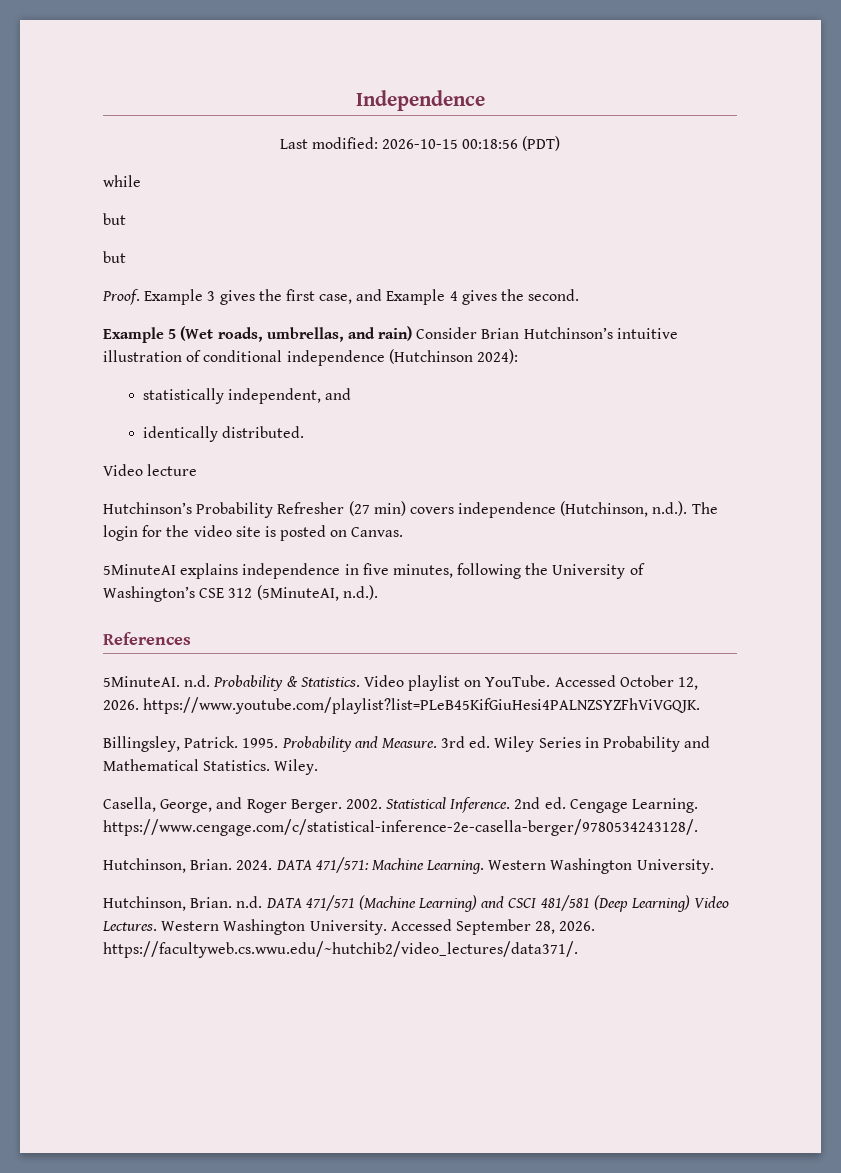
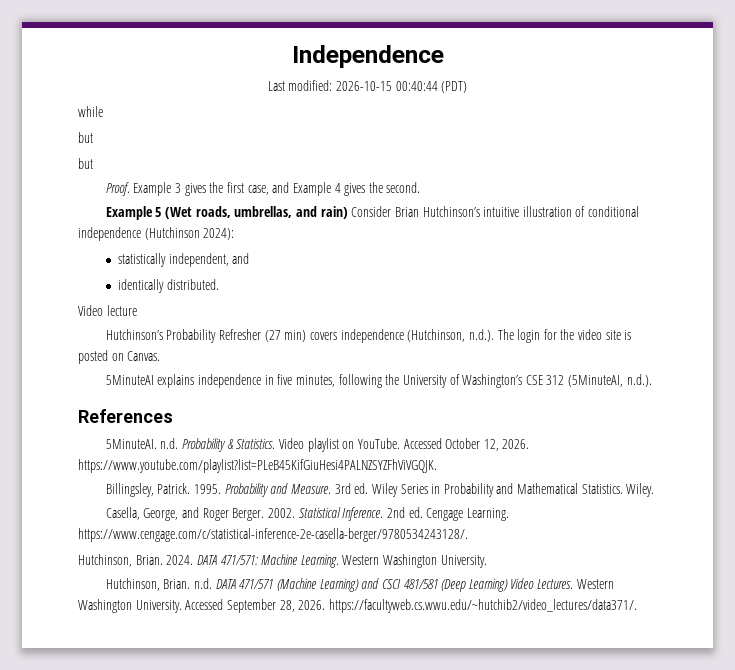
[462,139,519,149] 00:18:56 -> [395,81,438,91] 00:40:44

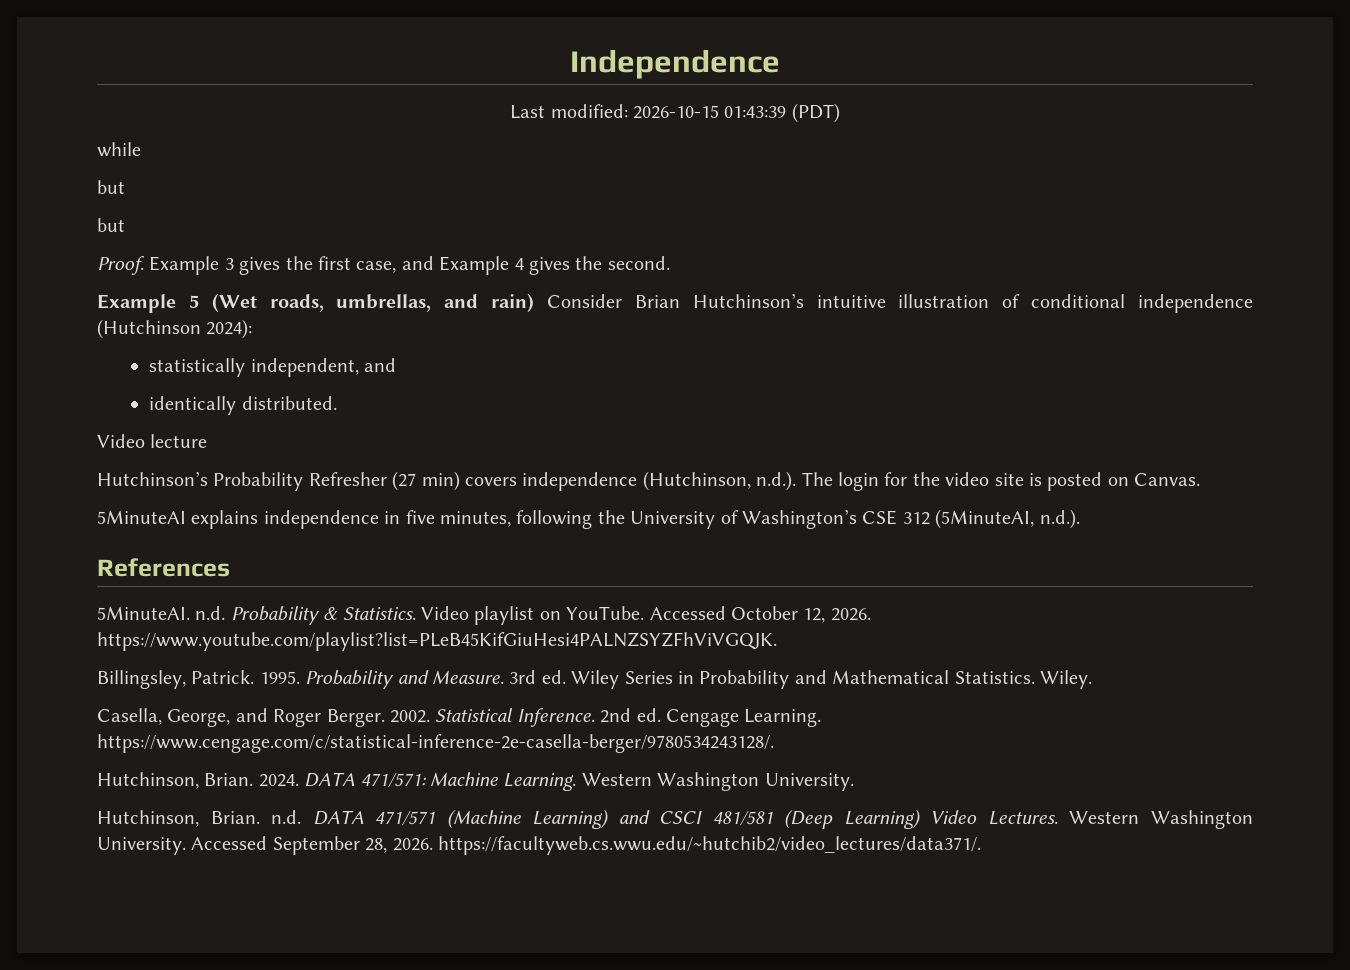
[395,81,438,91] 00:40:44 -> [724,106,787,118] 01:43:39

